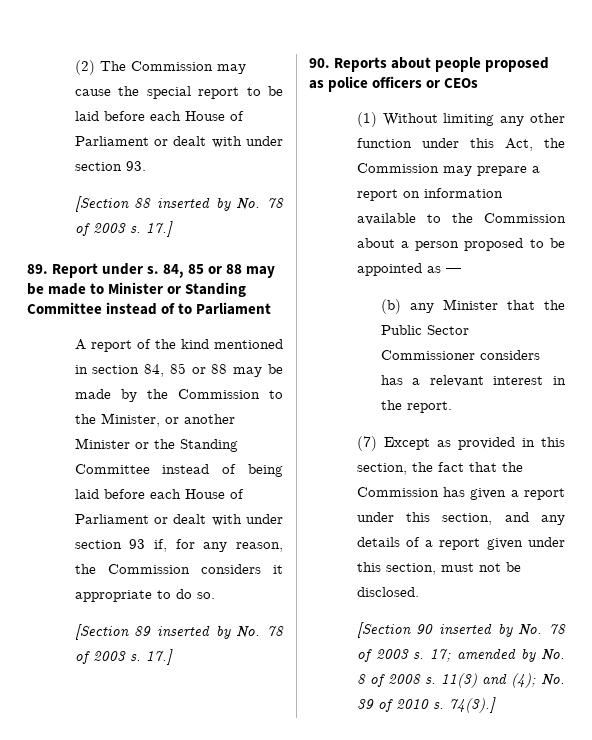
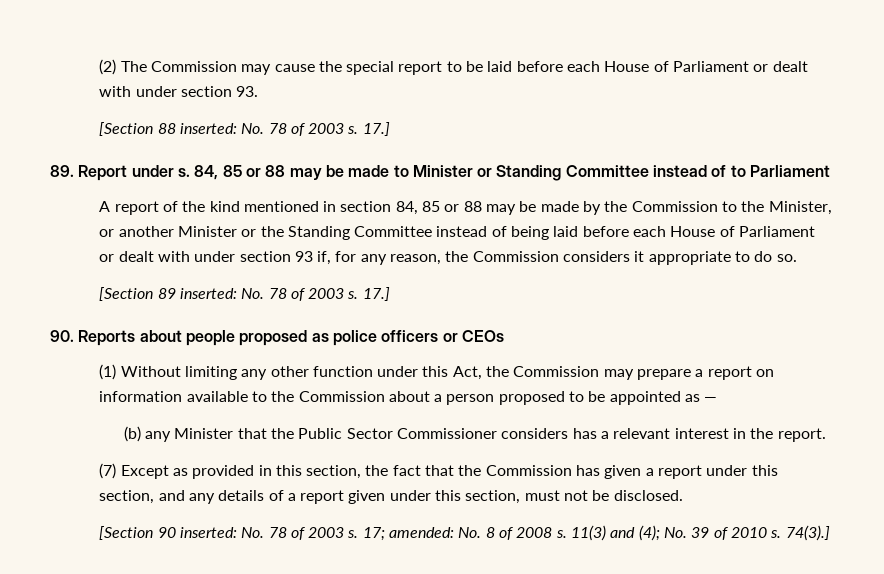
[156,197,231,211] inserted by -> [179,123,237,134] inserted:
[156,625,231,639] inserted by -> [179,288,237,299] inserted:
[438,623,513,637] inserted by -> [179,527,237,538] inserted:
[457,648,537,662] amended by -> [389,527,455,538] amended:

